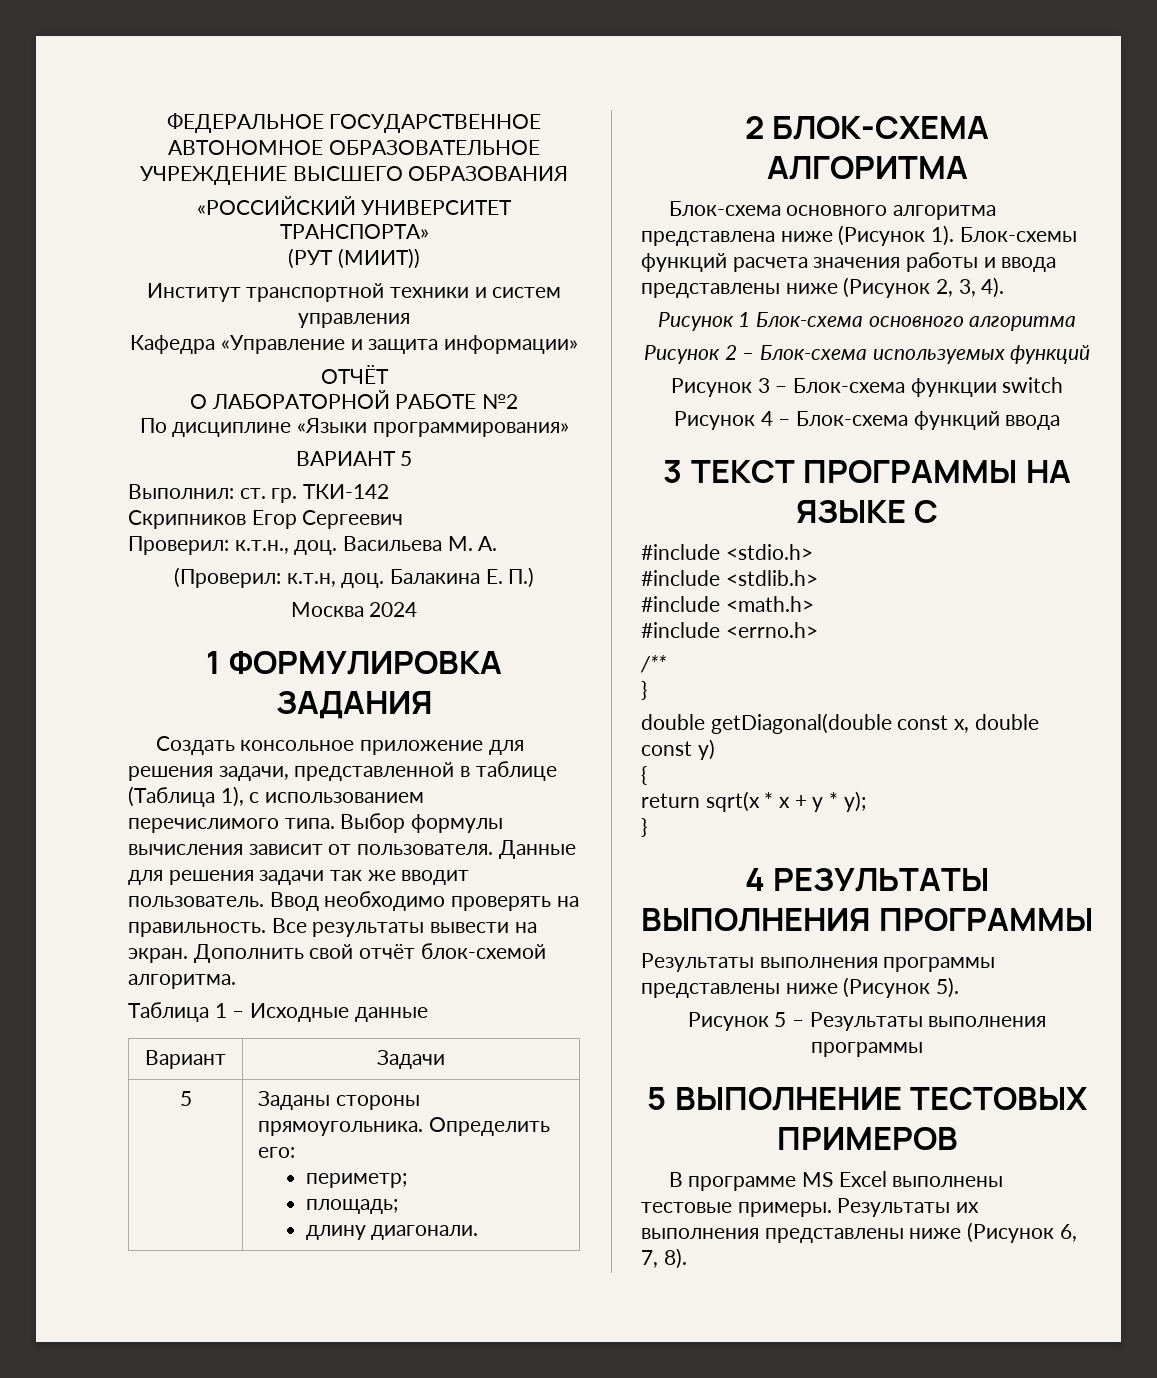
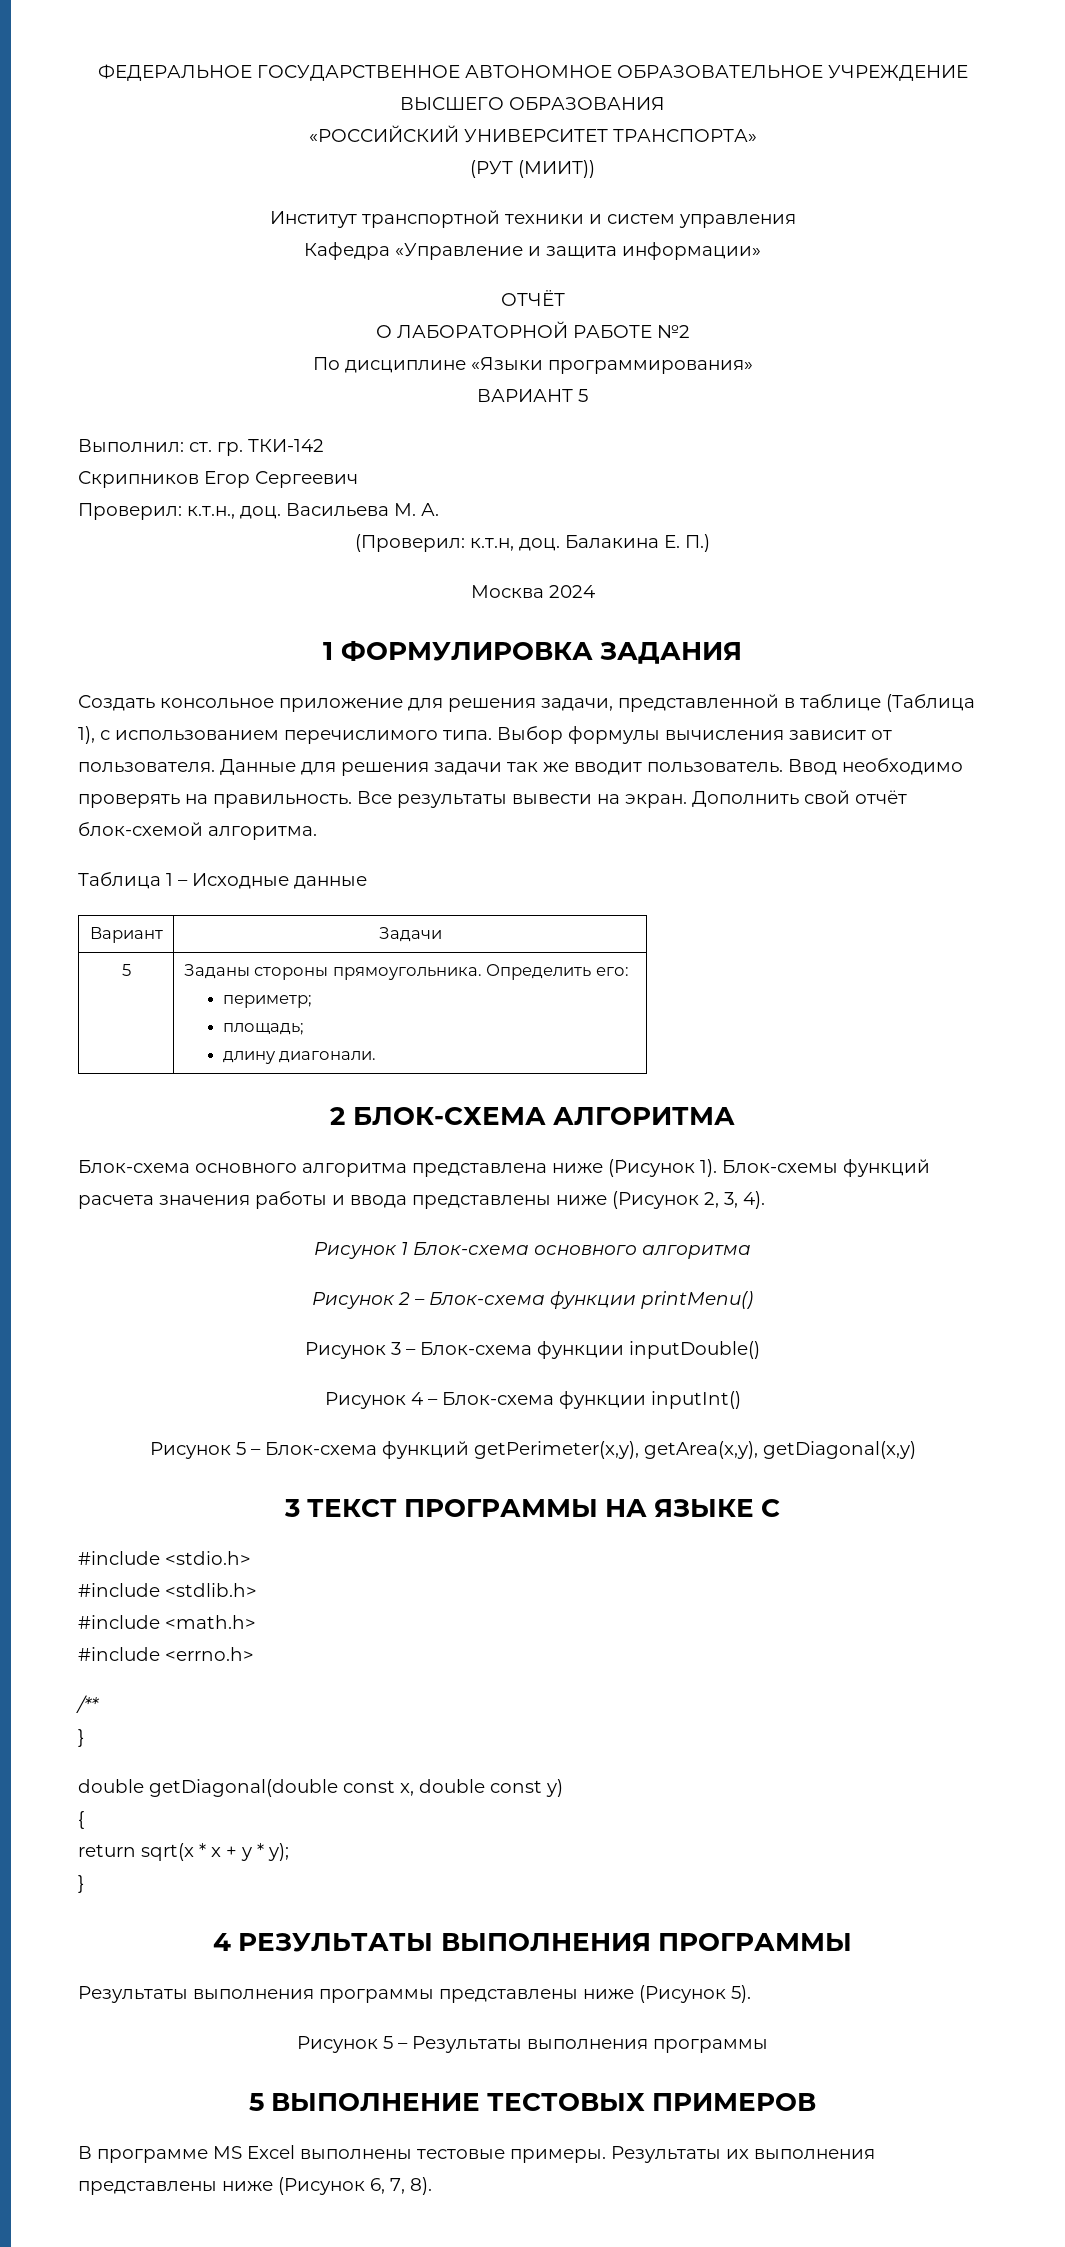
[872,345,1091,364] используемых функций -> [550,1291,753,1309] функции printMenu()
[1002,377,1064,393] switch -> [629,1341,760,1359] inputDouble()
[913,411,1061,430] функций ввода -> [558,1391,741,1409] [149,1441,916,1459] функции inputInt() // Рисунок 5 – Блок-схема функций getPerimeter(x,y), getArea(x,y), getDiagonal(x,y)

